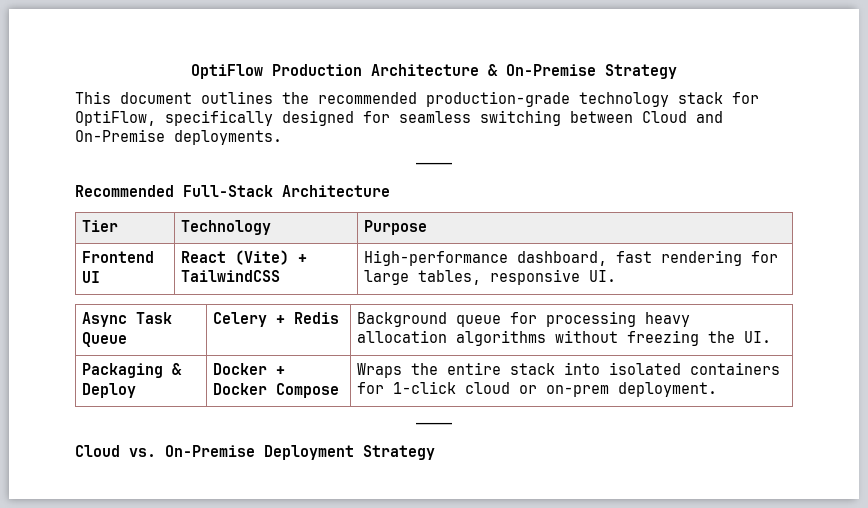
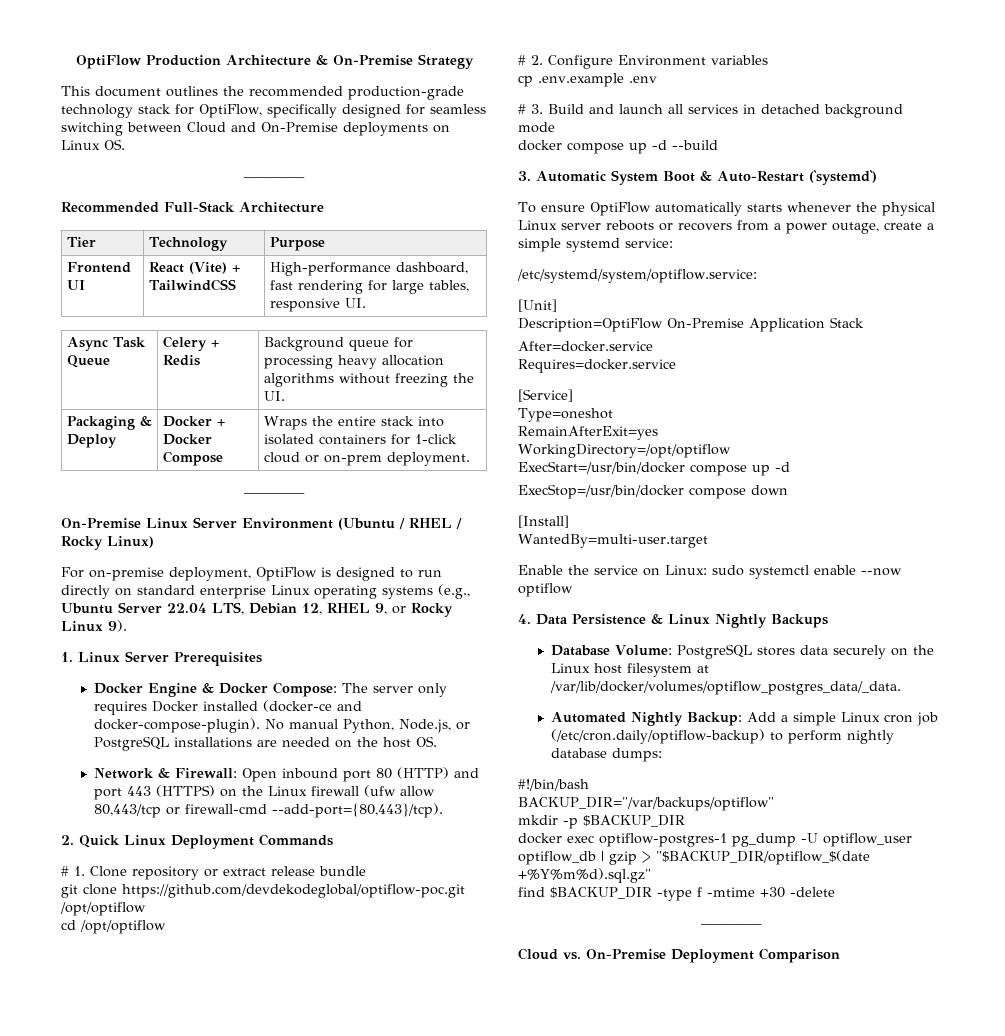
[174,130,282,145] deployments. -> [343,122,450,136] [61,139,125,150] deployments on Linux OS.
(452, 425) none -> [61,517,462,530] [61,536,154,550] [61,567,442,581] [61,584,470,599] [61,602,453,617] [61,620,127,632] [61,651,262,666] [94,682,448,697] [94,700,363,715] [94,718,471,733] [94,736,438,751] [94,767,480,782] [94,785,436,800] [94,803,444,818] [61,834,333,849] [61,866,366,880] [61,884,465,898] [60,902,146,916] [61,920,166,934] [518,55,768,69] [518,73,657,87] [518,104,903,118] [518,122,555,133] [518,140,718,154] [518,170,877,185] [518,202,935,216] [518,220,934,234] [518,238,673,252] [517,269,757,283] [518,299,557,312] [518,317,864,332] [518,341,653,352] [518,359,676,373] [518,389,573,402] [518,408,613,422] [518,426,658,440] [518,444,731,458] [518,461,790,476] [518,484,788,499] [518,515,569,528] [518,534,708,548] [518,565,902,579] [518,583,573,597] [518,614,828,628] [551,644,935,659] [551,663,710,677] [550,681,902,695] [551,712,939,726] [551,729,895,744] [551,748,663,762] [518,779,589,791] [518,797,774,811] [518,815,685,829] [518,833,912,847] [518,850,870,865] [518,868,651,883] [518,887,835,901] [701,924,762,928] // On-Premise Linux Server Environment (Ubuntu / RHEL / Rocky Linux) // For on-premise deployment, OptiFlow is designed to run directly on standard enterprise Linux operating systems (e.g., Ubuntu Server 22.04 LTS, Debian 12, RHEL 9, or Rocky Linux 9). // 1. Linux Server Prerequisites // Docker Engine & Docker Compose: The server only requires Docker installed (docker-ce and docker-compose-plugin). No manual Python, Node.js, or PostgreSQL installations are needed on the host OS. // Network & Firewall: Open inbound port 80 (HTTP) and port 443 (HTTPS) on the Linux firewall (ufw allow 80,443/tcp or firewall-cmd --add-port={80,443}/tcp). // 2. Quick Linux Deployment Commands // # 1. Clone repository or extract release bundle // git clone https://github.com/devdekodeglobal/optiflow-poc.git /opt/optiflow // cd /opt/optiflow // # 2. Configure Environment variables // cp .env.example .env // # 3. Build and launch all services in detached background mode // docker compose up -d --build // 3. Automatic System Boot & Auto-Restart (`systemd`) // To ensure OptiFlow automatically starts whenever the physical Linux server reboots or recovers from a power outage, create a simple systemd service: // /etc/systemd/system/optiflow.service: // [Unit] // Description=OptiFlow On-Premise Application Stack // After=docker.service // Requires=docker.service // [Service] // Type=oneshot // RemainAfterExit=yes // WorkingDirectory=/opt/optiflow // ExecStart=/usr/bin/docker compose up -d // ExecStop=/usr/bin/docker compose down // [Install] // WantedBy=multi-user.target // Enable the service on Linux: sudo systemctl enable --now optiflow // 4. Data Persistence & Linux Nightly Backups // Database Volume: PostgreSQL stores data securely on the Linux host filesystem at /var/lib/docker/volumes/optiflow_postgres_data/_data. // Automated Nightly Backup: Add a simple Linux cron job (/etc/cron.daily/optiflow-backup) to perform nightly database dumps: // #!/bin/bash // BACKUP_DIR="/var/backups/optiflow" // mkdir -p $BACKUP_DIR // docker exec optiflow-postgres-1 pg_dump -U optiflow_user optiflow_db | gzip > "$BACKUP_DIR/optiflow_$(date +%Y%m%d).sql.gz" // find $BACKUP_DIR -type f -mtime +30 -delete // ————
[363,445,435,460] Strategy -> [759,948,840,963] Comparison

